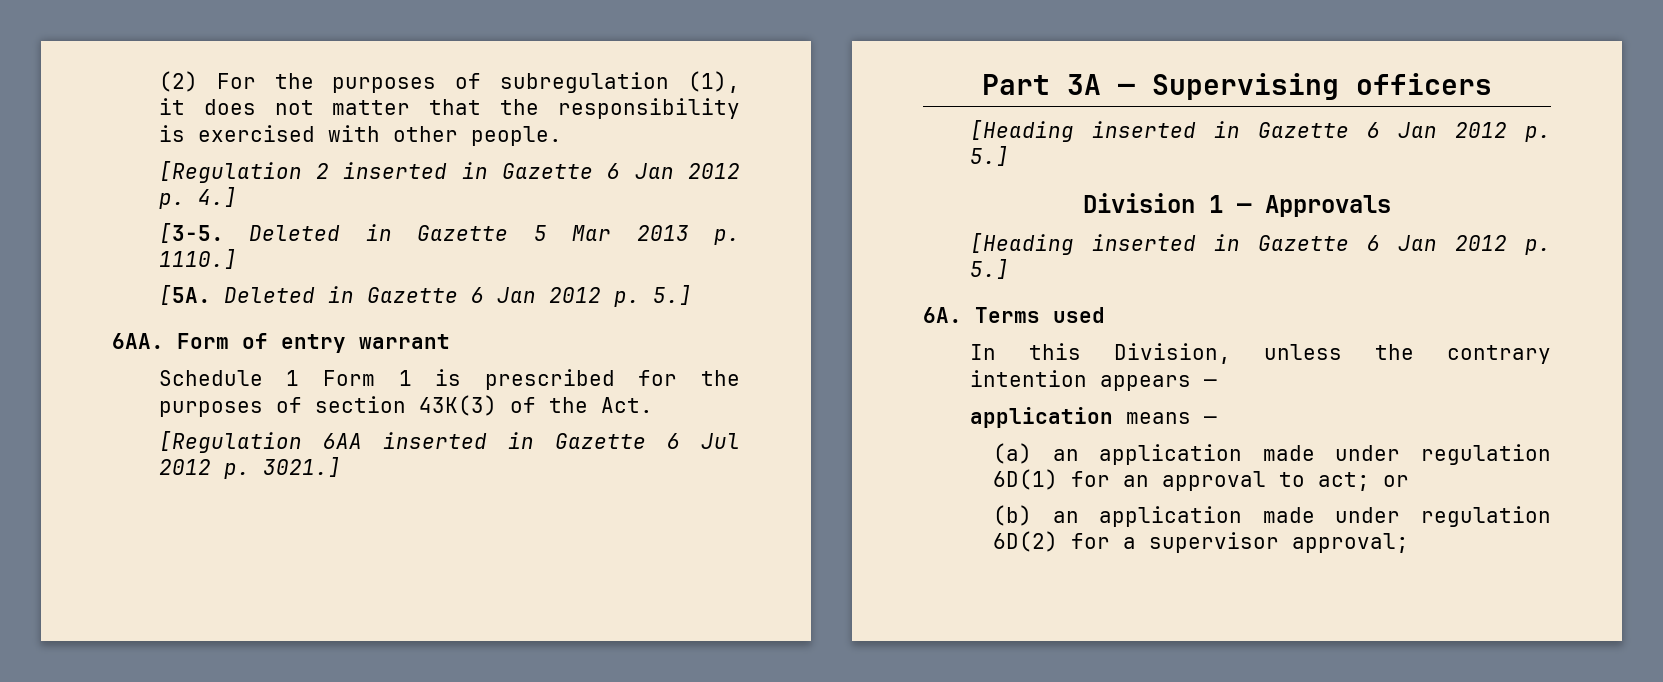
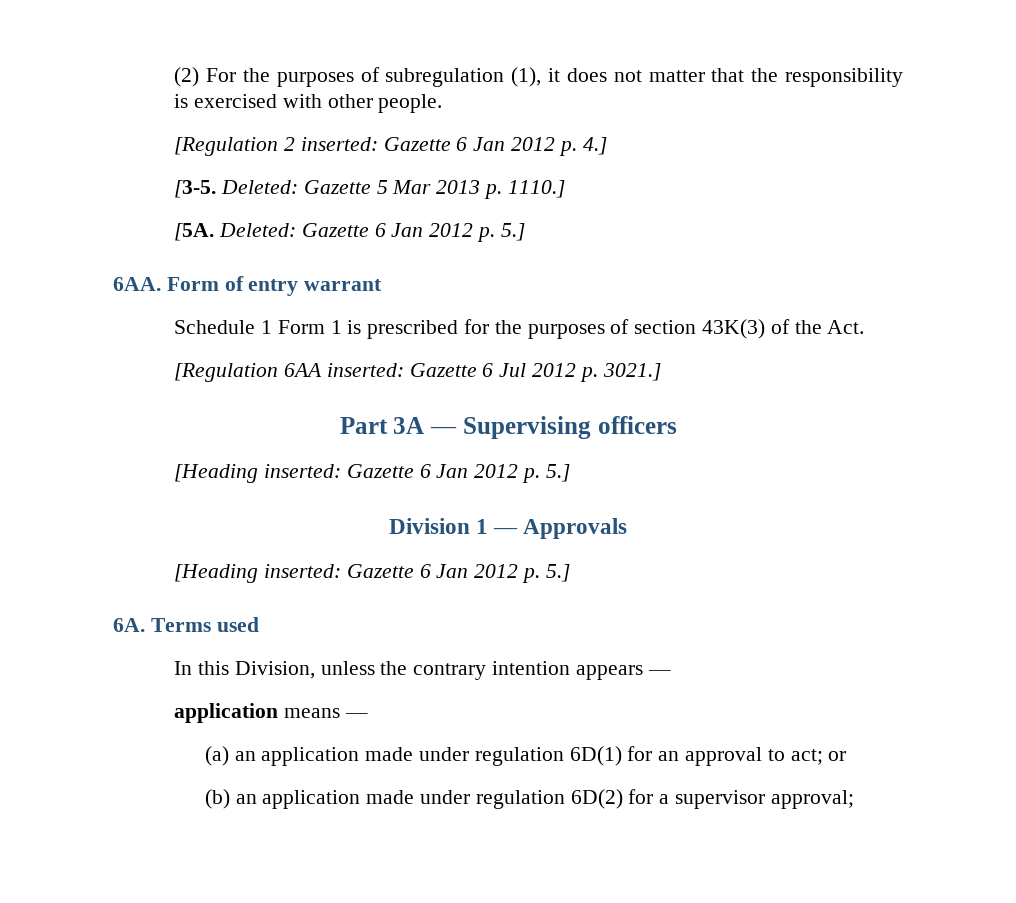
[343,162,488,179] inserted in -> [300,137,378,151] inserted:
[249,224,392,241] Deleted in -> [221,180,299,194] Deleted:
[223,286,354,303] Deleted in -> [219,223,297,237] Deleted:
[382,432,534,449] inserted in -> [326,363,404,377] inserted:
[1091,121,1240,138] inserted in -> [264,464,342,478] inserted:
[1091,234,1240,251] inserted in -> [264,564,342,578] inserted:

